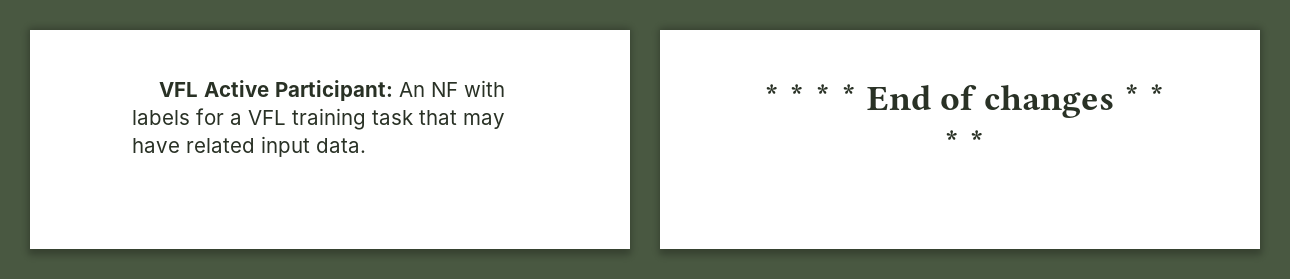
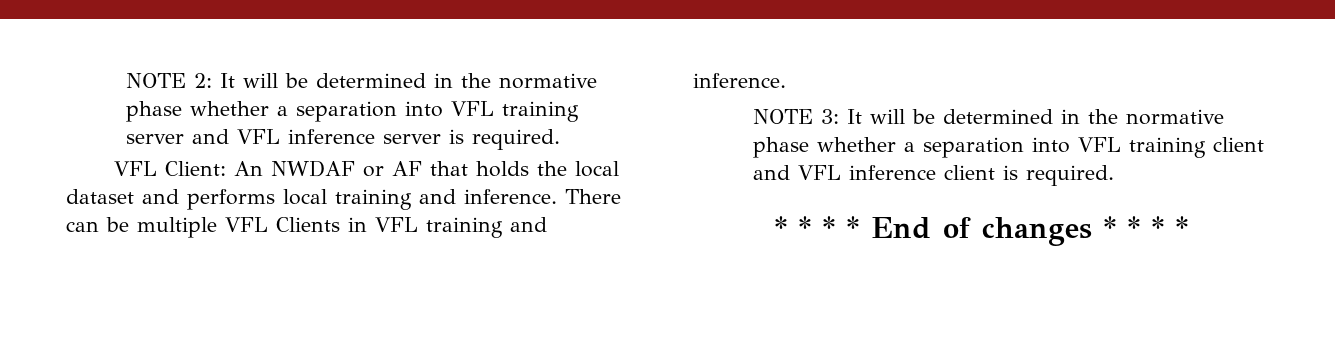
[159,80,506,101] [132,108,505,130] [132,136,366,157] VFL Active Participant: An NF with labels for a VFL training task that may have related input data. -> [126,73,598,89] [126,101,580,122] [126,129,561,150] [114,160,620,177] [66,189,621,210] [66,217,547,238] [693,73,786,88] [753,109,1225,125] [753,137,1265,158] [753,165,1115,186] NOTE 2: It will be determined in the normative phase whether a separation into VFL training server and VFL inference server is required. // VFL Client: An NWDAF or AF that holds the local dataset and performs local training and inference. There can be multiple VFL Clients in VFL training and inference. // NOTE 3: It will be determined in the normative phase whether a separation into VFL training client and VFL inference client is required.

